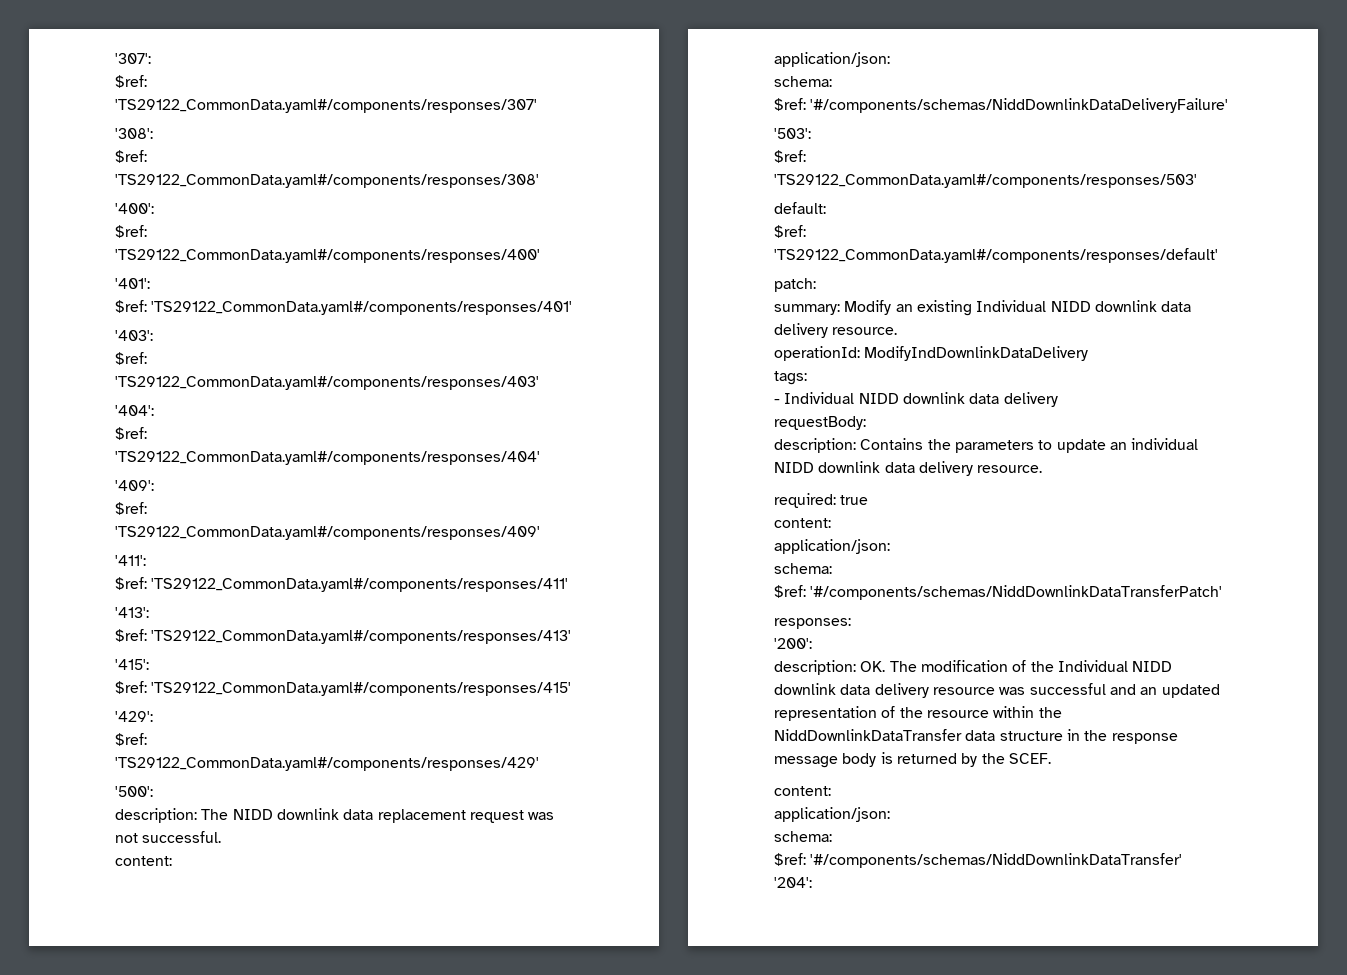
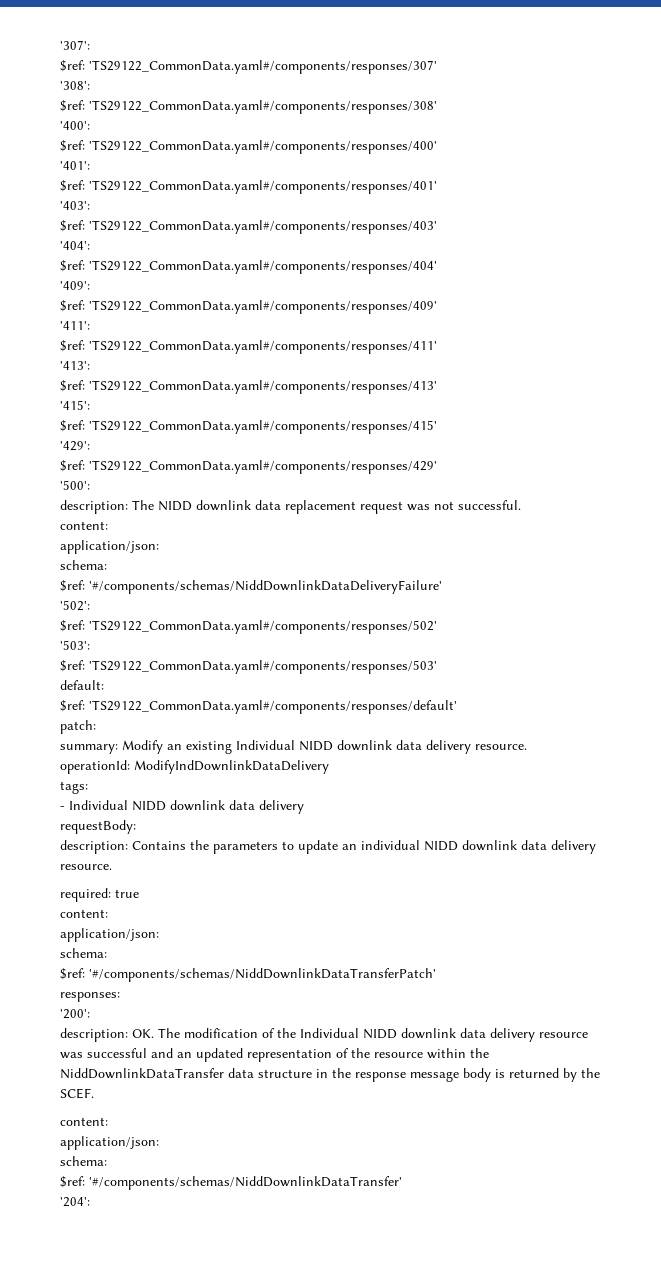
(1229, 105) none -> [60,600,90,611] [60,620,437,634] // '502': // $ref: 'TS29122_CommonData.yaml#/components/responses/502'

